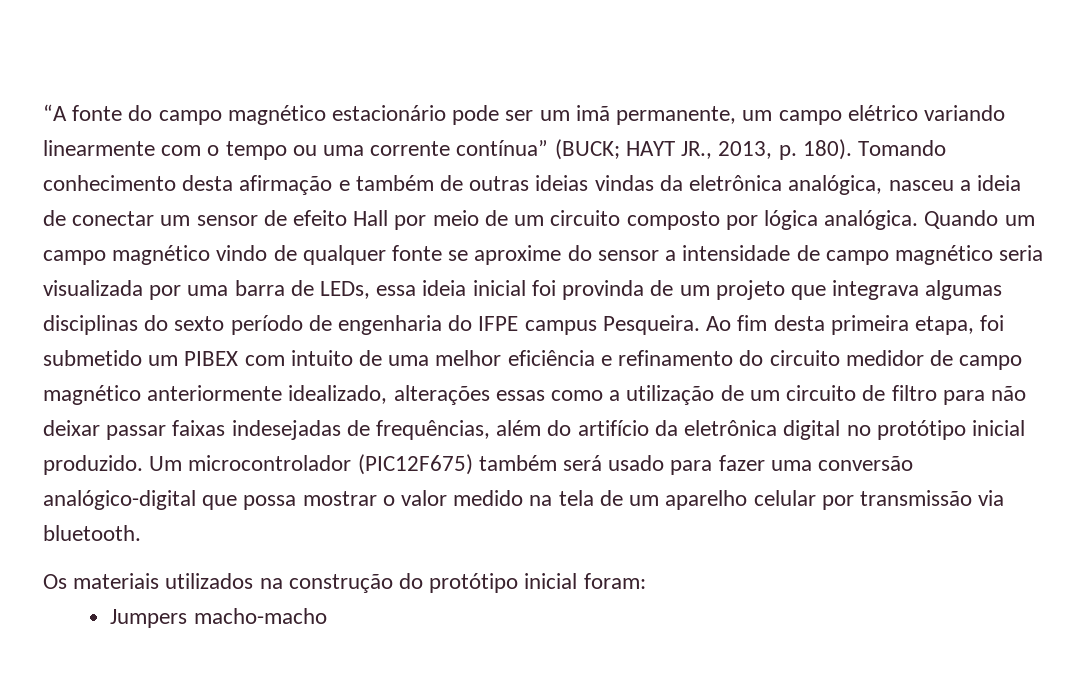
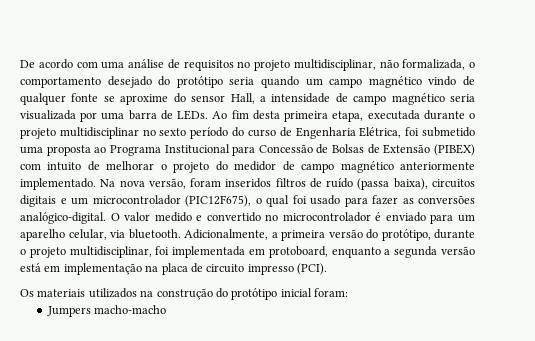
[43,104,1005,125] [43,139,946,160] [43,175,1021,195] [43,210,999,230] “A fonte do campo magnético estacionário pode ser um imã permanente, um campo elétrico variando linearmente com o tempo ou uma corrente contínua” (BUCK; HAYT JR., 2013, p. 180). Tomando conhecimento desta afirmação e também de outras ideias vindas da eletrônica analógica, nasceu a ideia de conectar um sensor de efeito Hall por meio de um circuito composto por lógica analógica. Quando -> [20,59,475,71] [20,76,299,88] De acordo com uma análise de requisitos no projeto multidisciplinar, não formalizada, o comportamento desejado do protótipo seria quando
(659, 255) none -> [230,93,255,104] Hall,
[320,280,1003,300] [43,315,700,335] LEDs, essa ideia inicial foi provinda de um projeto que integrava algumas disciplinas do sexto período de engenharia do IFPE campus Pesqueira. -> [177,110,209,120] LEDs.
[980,315,1005,331] [43,350,840,366] foi submetido um PIBEX com intuito de uma melhor eficiência e refinamento do circuito -> [367,110,475,120] [20,127,475,139] [20,144,475,156] [20,161,228,173] executada durante o projeto multidisciplinar no sexto período do curso de Engenharia Elétrica, foi submetido uma proposta ao Programa Institucional para Concessão de Bolsas de Extensão (PIBEX) com intuito de melhorar o projeto do
[288,385,1026,405] [43,420,1025,440] [43,454,914,475] [43,490,1005,510] [43,525,141,541] idealizado, alterações essas como a utilização de um circuito de filtro para não deixar passar faixas indesejadas de frequências, além do artifício da eletrônica digital no protótipo inicial produzido. Um microcontrolador (PIC12F675) também será usado para fazer uma conversão analógico-digital que possa mostrar o valor medido na tela de um aparelho celular por transmissão via bluetooth. -> [20,178,475,190] [20,195,475,207] [20,212,476,224] [20,229,475,241] [20,246,476,258] [20,263,327,275] implementado. Na nova versão, foram inseridos filtros de ruído (passa baixa), circuitos digitais e um microcontrolador (PIC12F675), o qual foi usado para fazer as conversões analógico-digital. O valor medido e convertido no microcontrolador é enviado para um aparelho celular, via bluetooth. Adicionalmente, a primeira versão do protótipo, durante o projeto multidisciplinar, foi implementada em protoboard, enquanto a segunda versão está em implementação na placa de circuito impresso (PCI).

